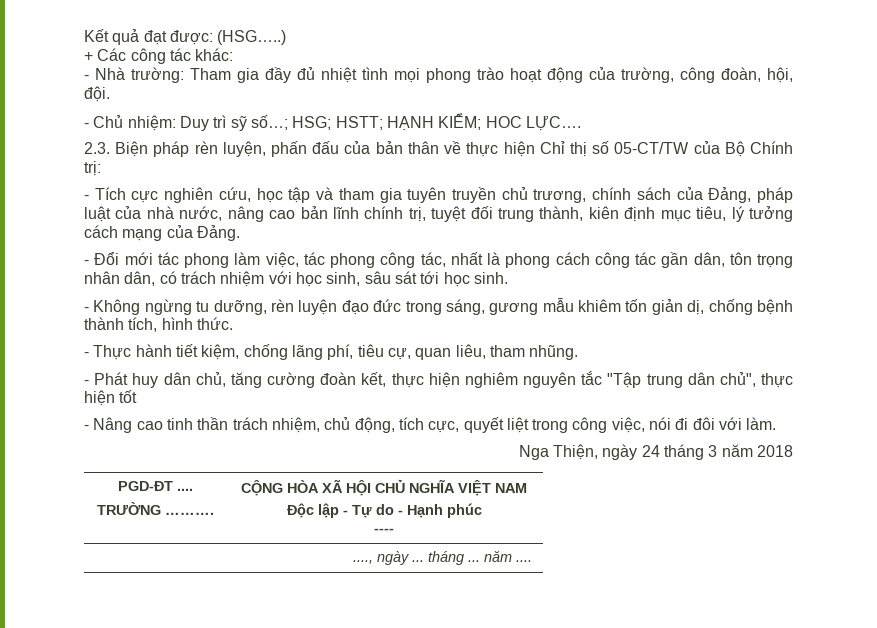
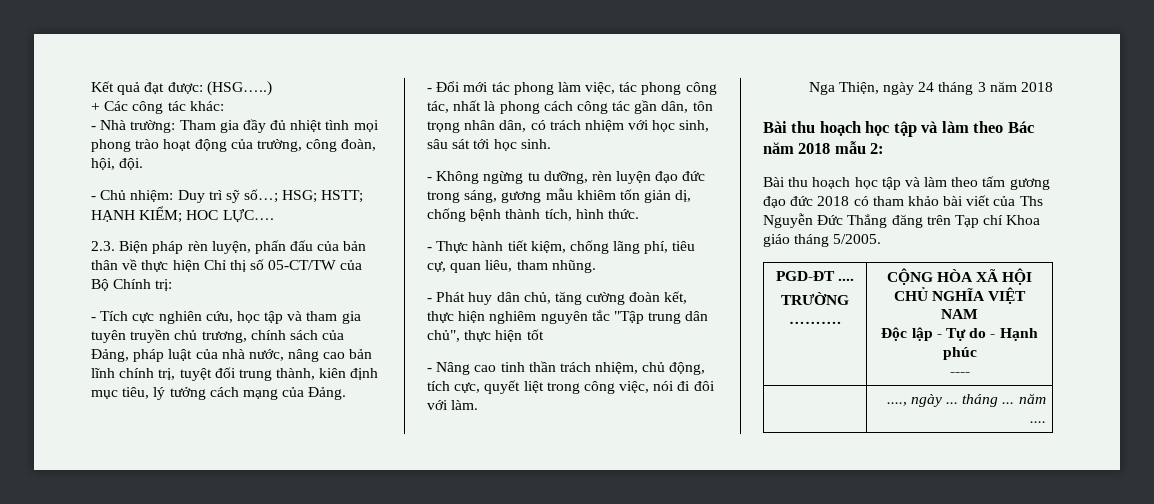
(794, 451) none -> [763,121,1034,137] [763,141,885,154] [763,176,1050,190] [763,195,1043,208] [763,213,1041,228] [763,234,882,247] // Bài thu hoạch học tập và làm theo Bác năm 2018 mẫu 2: // Bài thu hoạch học tập và làm theo tấm gương đạo đức 2018 có tham khảo bài viết của Ths Nguyễn Đức Thắng đăng trên Tạp chí Khoa giáo tháng 5/2005.

